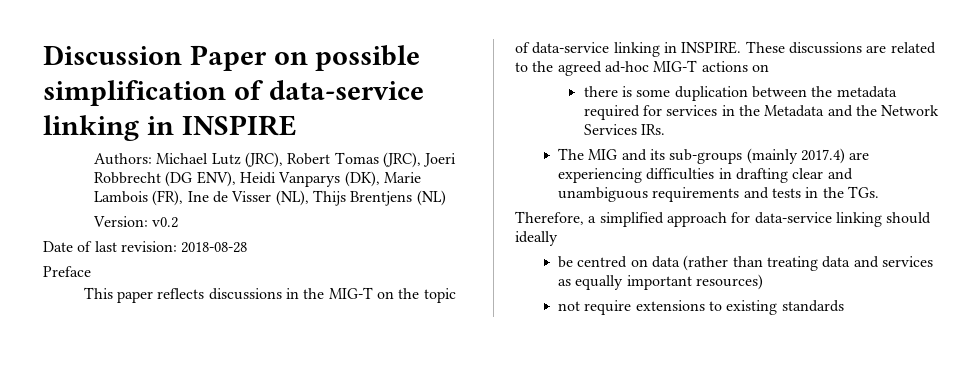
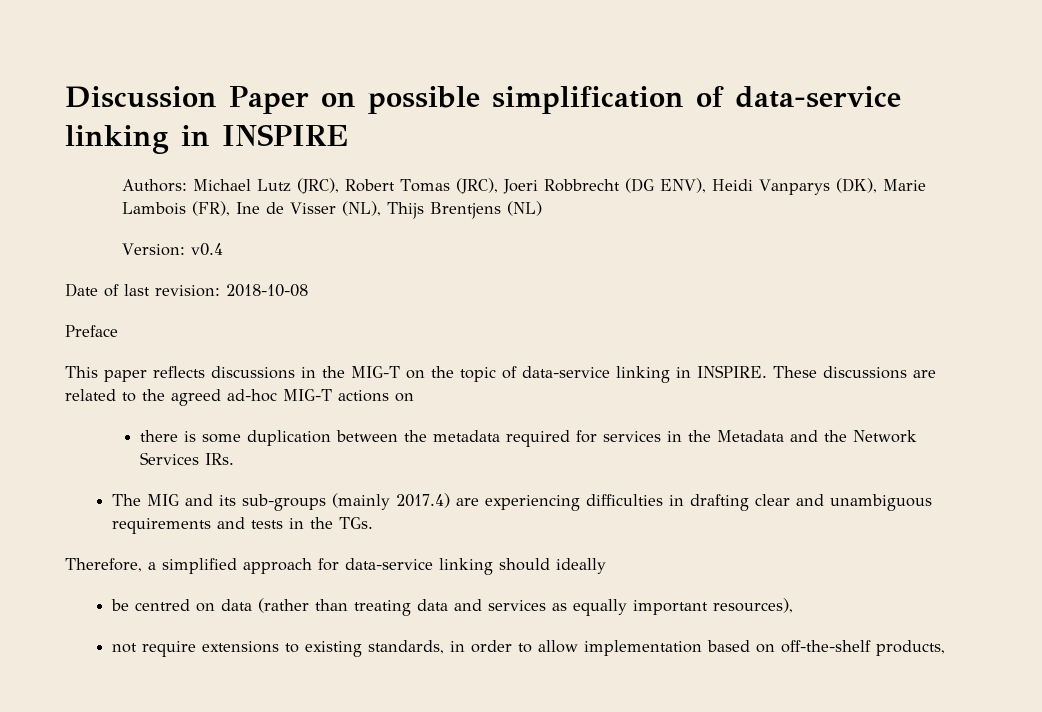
[152,217,179,228] v0.2 -> [190,243,223,256] v0.4
[181,242,248,253] 2018-08-28 -> [226,284,308,297] 2018-10-08
[696,274,764,290] resources) -> [712,598,793,613] resources),
[781,300,844,312] standards -> [367,640,945,656] standards, in order to allow implementation based on off-the-shelf products,

